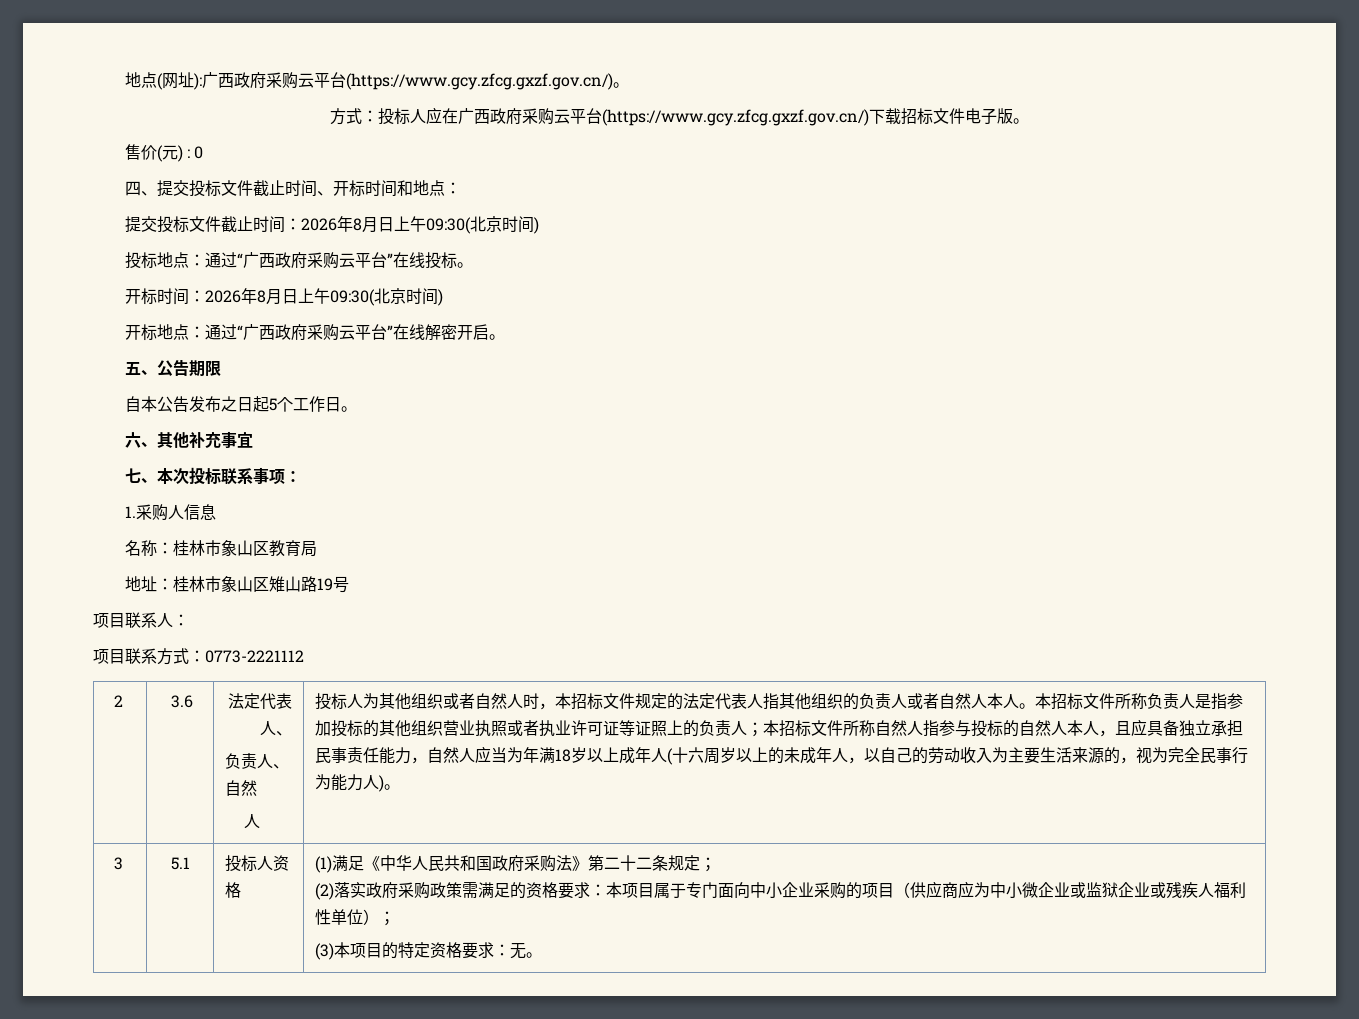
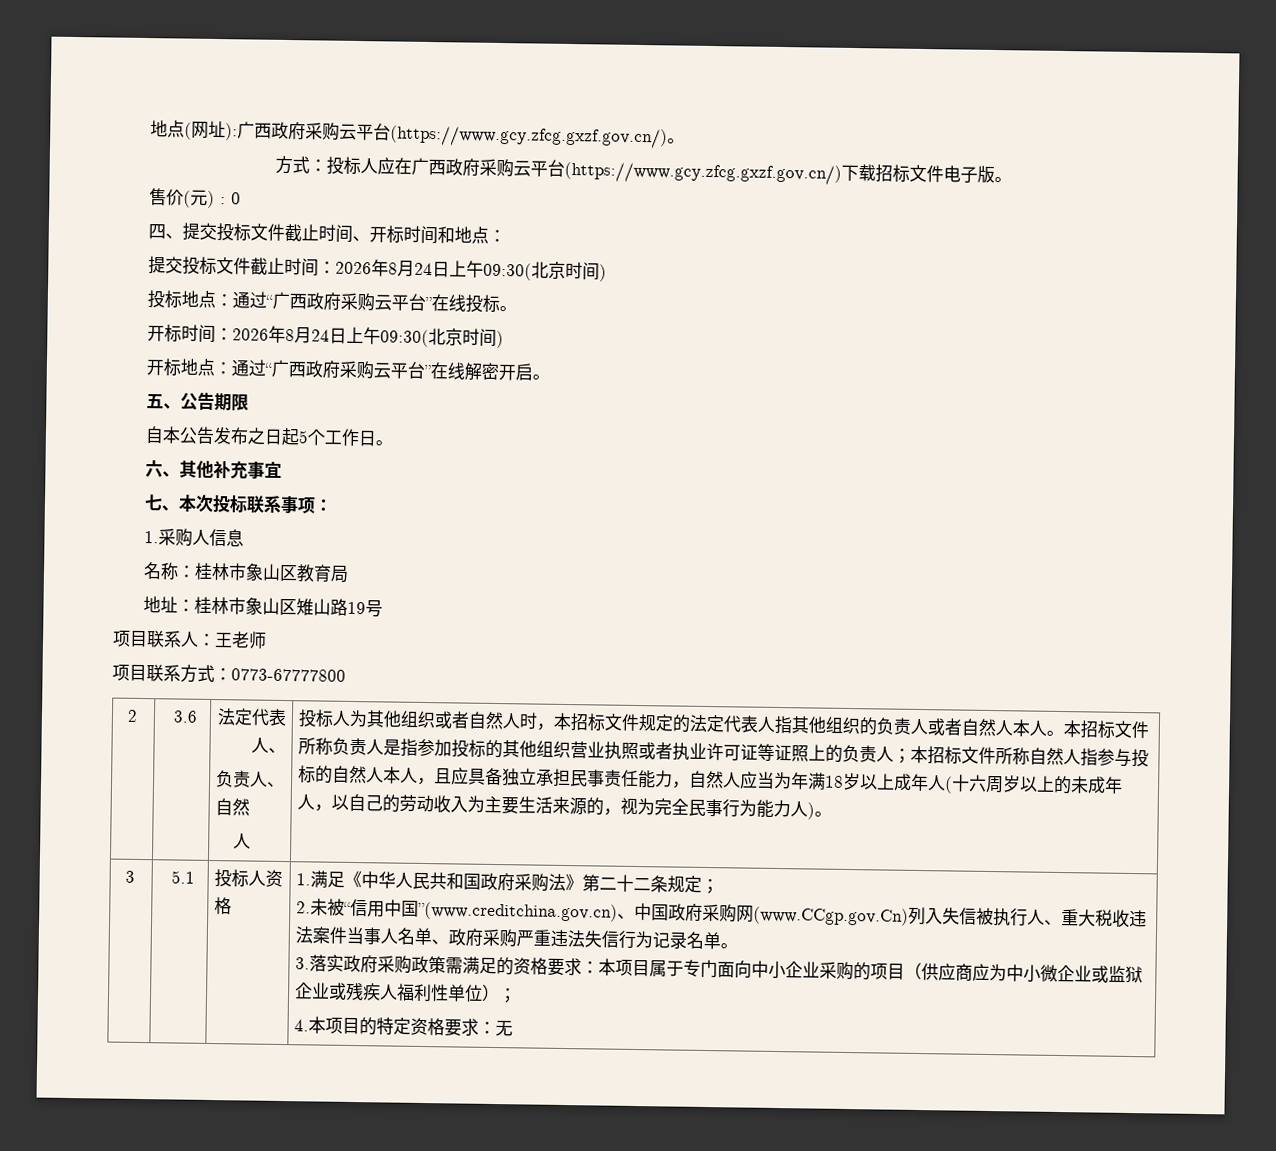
(378, 225) none -> [413,262,433,276] 24
(282, 297) none -> [310,329,330,342] 24
(189, 620) none -> [214,631,267,649] 王老师
[205,650,304,663] 0773-2221112 -> [231,668,346,682] 0773-67777800
[315,856,333,873] (1) -> [296,873,312,886] 1.
[315,883,335,900] (2) -> [296,898,1148,928] [295,926,739,950] [295,957,311,970] 2.未被“信用中国”(www.creditchina.gov.cn)、中国政府采购网(www.CCgp.gov.Cn)列入失信被执行人、重大税收违法案件当事人名单、政府采购严重违法失信行为记录名单。 // 3.
[315,943,335,960] (3) -> [294,1019,310,1032] 4.
[526,952,543,958] 。 -> (514, 1028) none

